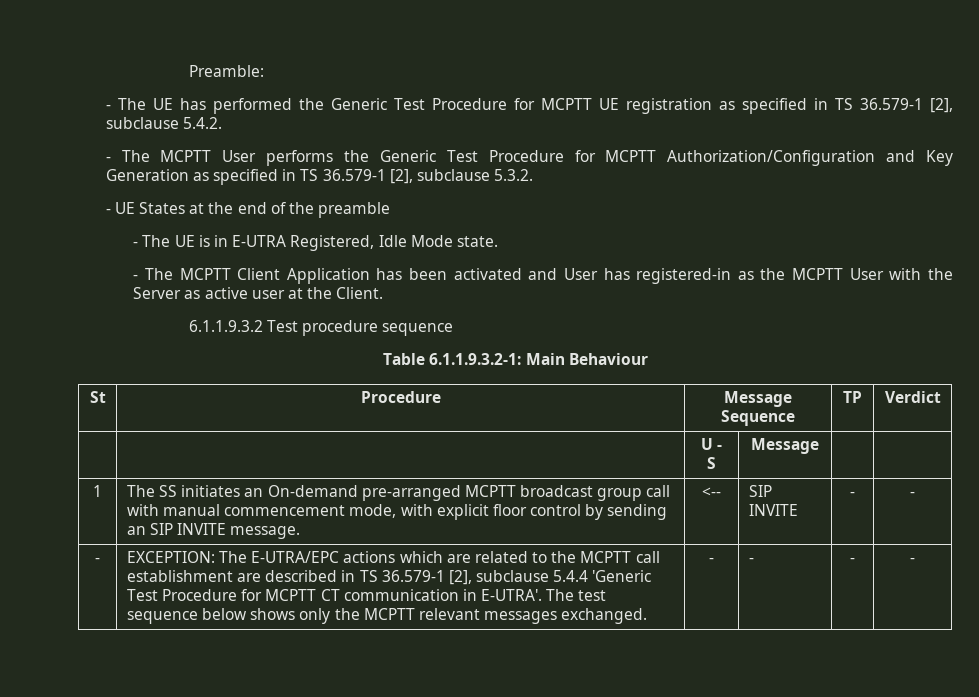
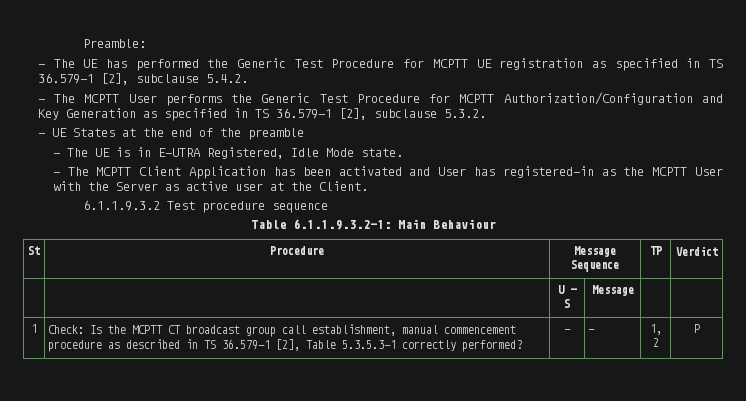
[126,485,516,501] The SS initiates an On-demand pre-arranged MCPTT -> [48,325,182,334] Check: Is the MCPTT CT
[126,504,159,516] with -> [312,324,397,336] establishment,
[349,504,668,520] [126,523,301,539] [702,487,721,497] [748,485,772,497] [748,504,798,516] [850,492,855,497] [910,492,915,497] [95,558,100,563] [126,551,660,563] [126,570,261,582] mode, with explicit floor control by sending an SIP INVITE message. | <-- | SIP INVITE | - | - // - | EXCEPTION: The E-UTRA/EPC actions which are related to the MCPTT call establishment are -> [48,340,121,352] procedure as
[476,570,652,582] [126,589,607,601] [126,608,648,624] [709,558,714,563] [748,558,754,563] [850,558,855,563] [910,558,915,563] subclause 5.4.4 'Generic Test Procedure for MCPTT CT communication in E-UTRA'. The test sequence below shows only the MCPTT relevant messages exchanged. | - | - | - | - -> [306,340,523,352] [564,329,571,333] [588,329,596,333] [649,324,662,335] [652,338,659,347] [693,324,700,333] Table 5.3.5.3-1 correctly performed? | - | - | 1, 2 | P

